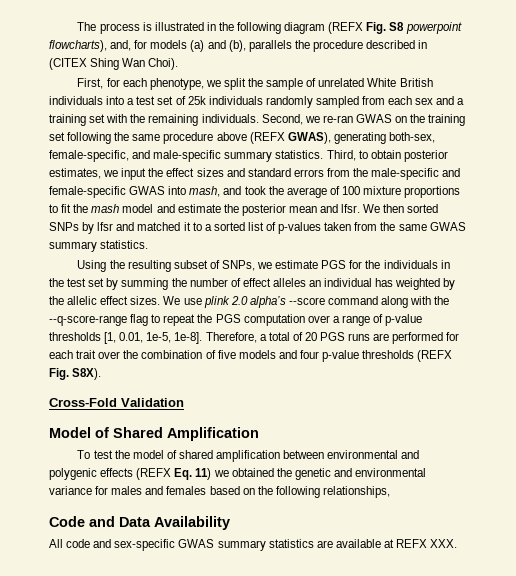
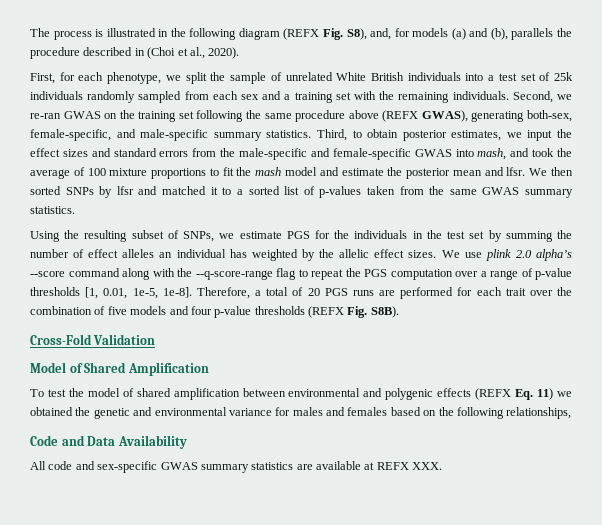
[389,22,462,34] [49,40,107,52] S8 powerpoint flowcharts), -> [346,28,367,40] S8),
[49,58,179,70] (CITEX Shing Wan Choi). -> [147,47,240,59] (Choi et al., 2020).
[72,368,102,380] S8X). -> [370,306,399,318] S8B).

